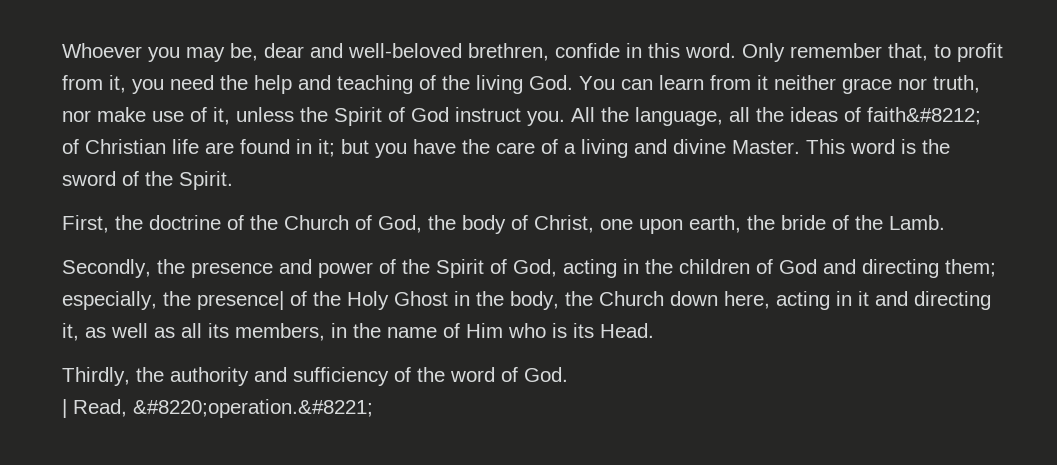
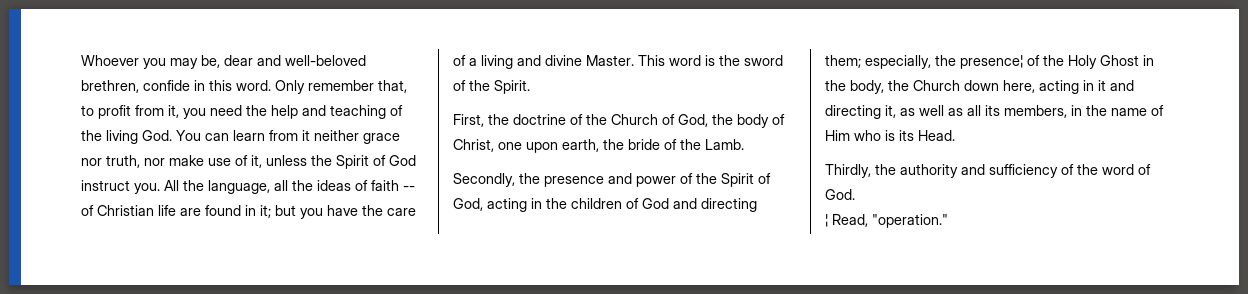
[867,107,981,125] faith&#8212; -> [371,180,415,191] faith --
[197,291,284,310] presence| -> [960,55,1023,69] presence¦
[62,399,373,418] | Read, &#8220;operation.&#8221; -> [825,214,948,228] ¦ Read, "operation."

